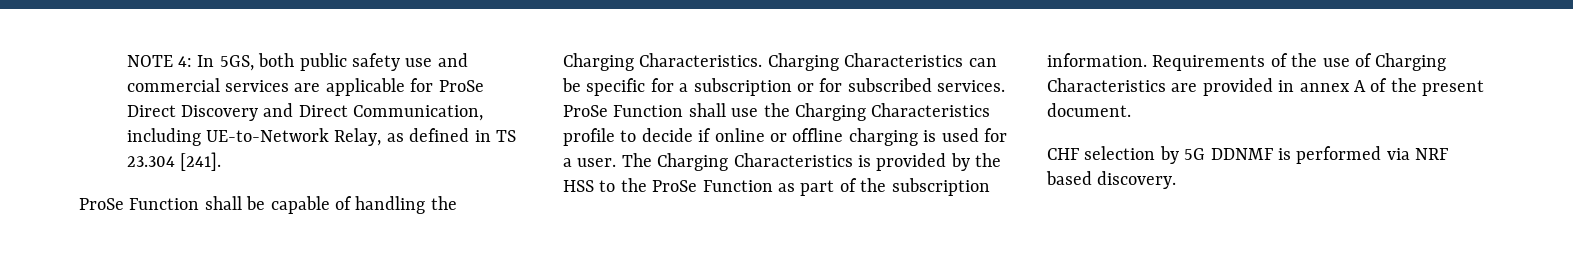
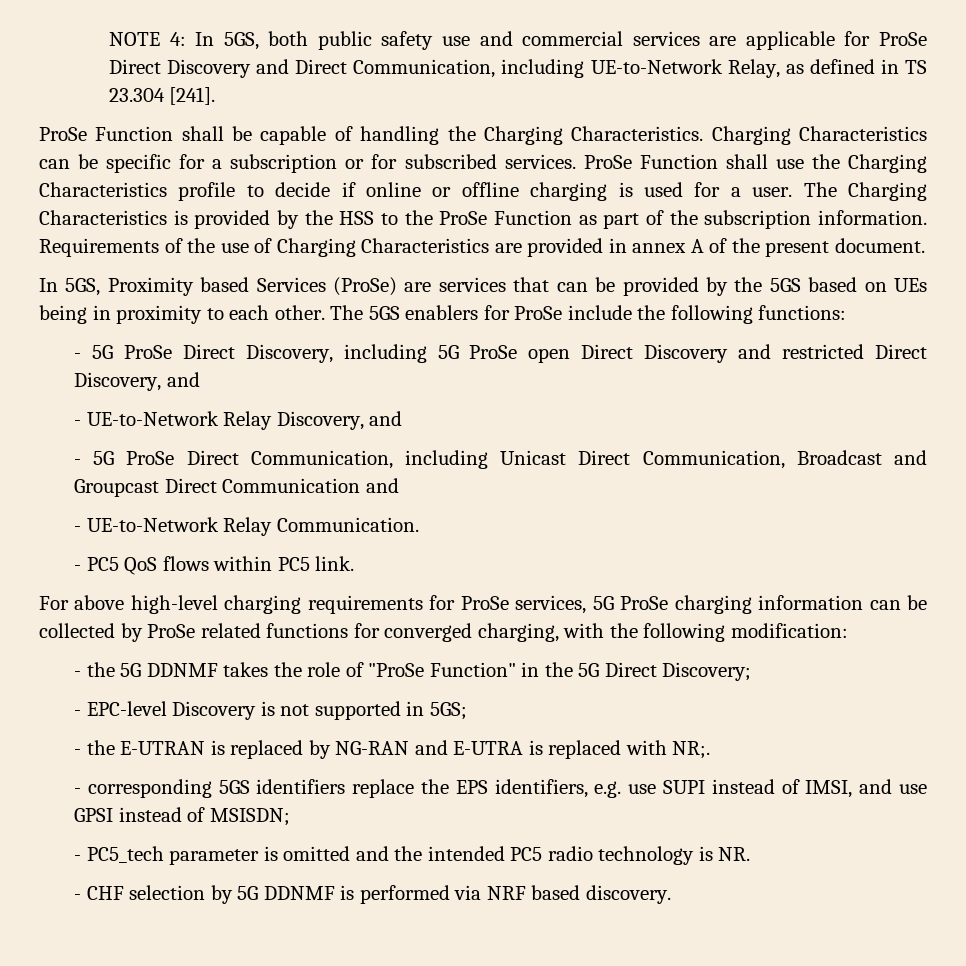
(1131, 110) none -> [39,277,927,296] [39,305,847,324] [73,344,927,363] [73,372,200,391] [73,411,403,430] [73,450,927,469] [73,478,399,497] [73,517,419,536] [73,556,355,575] [39,595,927,614] [39,623,848,642] [73,662,752,681] [73,701,467,720] [73,740,711,759] [73,779,928,798] [73,807,290,826] [73,846,751,865] [73,894,81,900] In 5GS, Proximity based Services (ProSe) are services that can be provided by the 5GS based on UEs being in proximity to each other. The 5GS enablers for ProSe include the following functions: // - 5G ProSe Direct Discovery, including 5G ProSe open Direct Discovery and restricted Direct Discovery, and // - UE-to-Network Relay Discovery, and // - 5G ProSe Direct Communication, including Unicast Direct Communication, Broadcast and Groupcast Direct Communication and // - UE-to-Network Relay Communication. // - PC5 QoS flows within PC5 link. // For above high-level charging requirements for ProSe services, 5G ProSe charging information can be collected by ProSe related functions for converged charging, with the following modification: // - the 5G DDNMF takes the role of "ProSe Function" in the 5G Direct Discovery; // - EPC-level Discovery is not supported in 5GS; // - the E-UTRAN is replaced by NG-RAN and E-UTRA is replaced with NR;. // - corresponding 5GS identifiers replace the EPS identifiers, e.g. use SUPI instead of IMSI, and use GPSI instead of MSISDN; // - PC5_tech parameter is omitted and the intended PC5 radio technology is NR. // -

